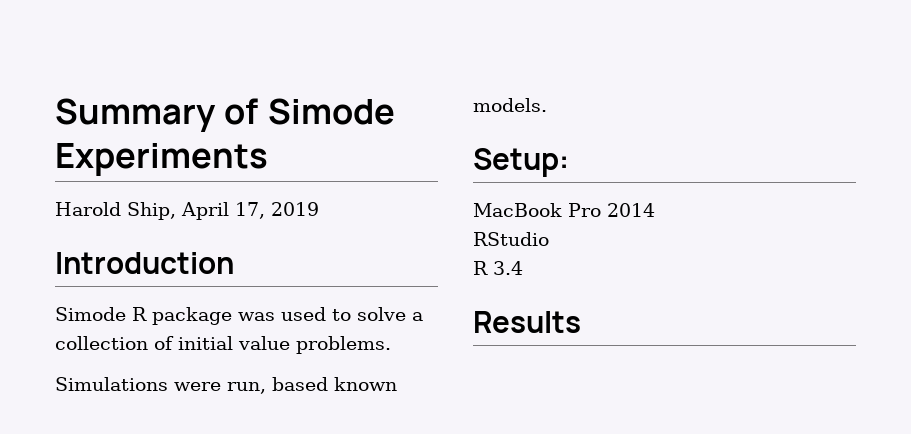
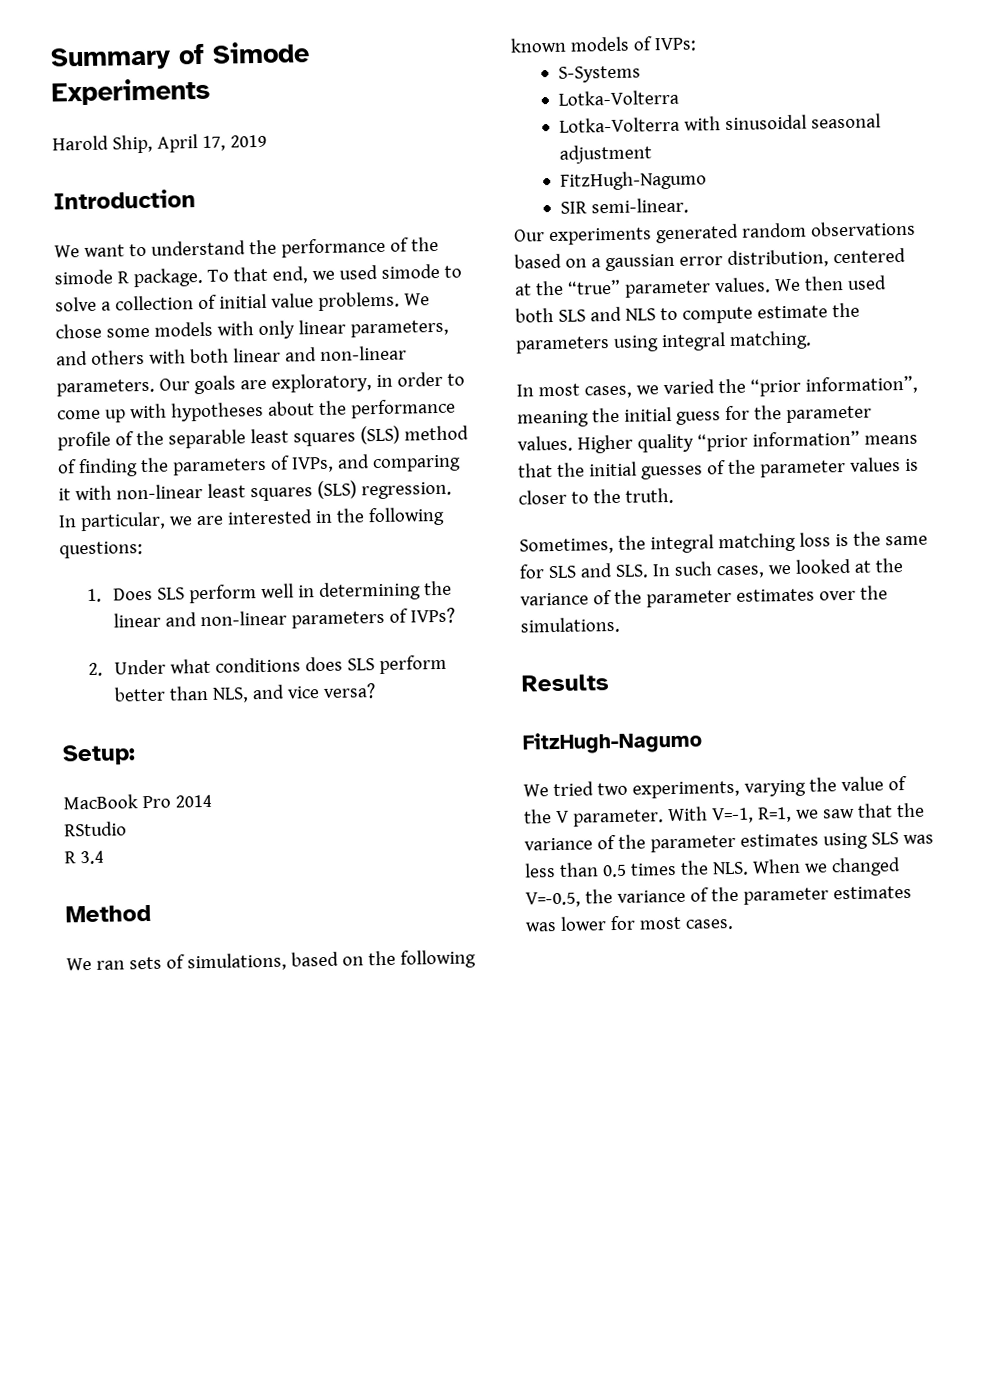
[55,307,326,325] Simode R package was used -> [54,236,439,258] [54,263,440,288] We want to understand the performance of the simode R package. To that end, we used simode
[55,377,397,394] [473,98,547,112] // Simulations were run, based known models. -> [403,293,430,306] [55,319,449,340] [56,345,407,366] [56,371,465,397] [57,398,456,423] [57,425,469,451] [57,454,461,478] [58,480,452,502] [58,506,445,532] [59,541,143,559] [86,580,453,604] [113,607,456,629] [87,654,448,676] [114,683,377,703] We chose some models with only linear parameters, and others with both linear and non-linear parameters. Our goals are exploratory, in order to come up with hypotheses about the performance profile of the separable least squares (SLS) method of finding the parameters of IVPs, and comparing it with non-linear least squares (SLS) regression. In particular, we are interested in the following questions: // 1. Does SLS perform well in determining the linear and non-linear parameters of IVPs? // 2. Under what conditions does SLS perform better than NLS, and vice versa?
[473,311,581,333] Results -> [65,904,151,923] [66,949,476,972] [510,36,697,53] [558,65,642,83] [558,89,680,106] [559,113,882,133] [559,144,653,164] [560,170,708,191] [560,197,690,215] [514,220,916,246] [514,247,906,272] [514,275,887,298] [515,302,860,324] [515,330,812,354] [516,375,918,399] [517,405,872,428] [517,430,918,454] [518,457,919,480] [518,487,674,505] [519,531,928,555] [519,558,903,579] [520,585,888,608] [520,616,620,634] [521,674,609,692] [522,730,702,755] [523,776,907,799] [523,802,925,827] [524,832,934,853] [524,857,901,878] [525,885,912,908] [525,915,734,932] Method // We ran sets of simulations, based on the following known models of IVPs: // S-Systems // Lotka-Volterra // Lotka-Volterra with sinusoidal seasonal adjustment // FitzHugh-Nagumo // SIR semi-linear. // Our experiments generated random observations based on a gaussian error distribution, centered at the “true” parameter values. We then used both SLS and NLS to compute estimate the parameters using integral matching. // In most cases, we varied the “prior information”, meaning the initial guess for the parameter values. Higher quality “prior information” means that the initial guesses of the parameter values is closer to the truth. // Sometimes, the integral matching loss is the same for SLS and SLS. In such cases, we looked at the variance of the parameter estimates over the simulations. // Results // FitzHugh-Nagumo // We tried two experiments, varying the value of the V parameter. With V=-1, R=1, we saw that the variance of the parameter estimates using SLS was less than 0.5 times the NLS. When we changed V=-0.5, the variance of the parameter estimates was lower for most cases.

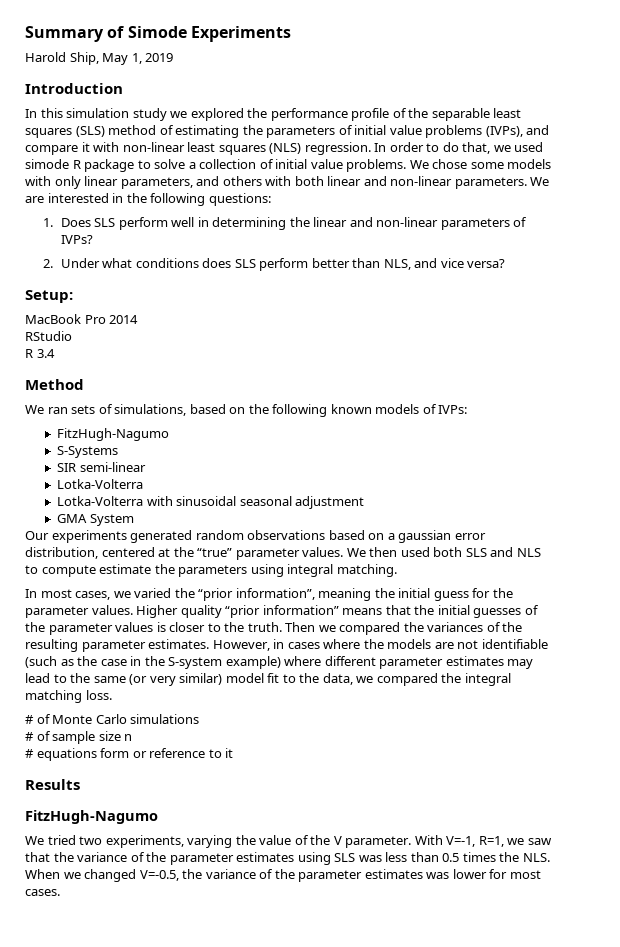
[156,134,226,153] April 17, -> [102,53,142,65] May 1,
[54,236,439,258] [54,266,308,288] We want to understand the performance of the simode R package. To that end, -> [25,108,522,121] [25,125,550,138] [25,142,491,155] In this simulation study we explored the performance profile of the separable least squares (SLS) method of estimating the parameters of initial value problems (IVPs), and compare it with non-linear least squares (NLS) regression. In order to do that,
(440, 271) none -> [72,159,135,172] R package
[158,371,465,395] [57,398,456,423] [57,425,469,451] [57,454,461,478] [58,480,452,502] [58,511,193,532] Our goals are exploratory, in order to come up with hypotheses about the performance profile of the separable least squares (SLS) method of finding the parameters of IVPs, and comparing it with non-linear least squares (SLS) regression. In particular, we -> [530,177,550,186] We
(697, 44) none -> [57,428,170,441] // FitzHugh-Nagumo
(642, 74) none -> [57,462,146,472] // SIR semi-linear
[560,170,708,191] [560,197,690,215] FitzHugh-Nagumo // SIR semi-linear. -> [57,514,134,526] GMA System
[519,531,928,555] [519,558,903,579] [520,585,888,608] [520,616,620,634] // Sometimes, the integral matching loss is the same for SLS and SLS. In such cases, we looked at the variance of the parameter estimates over the simulations. -> [285,622,523,635] [25,639,548,652] [25,656,534,669] [25,673,511,686] [25,690,112,703] [25,714,200,724] [25,731,133,744] [25,748,234,761] Then we compared the variances of the resulting parameter estimates. However, in cases where the models are not identifiable (such as the case in the S-system example) where different parameter estimates may lead to the same (or very similar) model fit to the data, we compared the integral matching loss. // # of Monte Carlo simulations // # of sample size n // # equations form or reference to it

